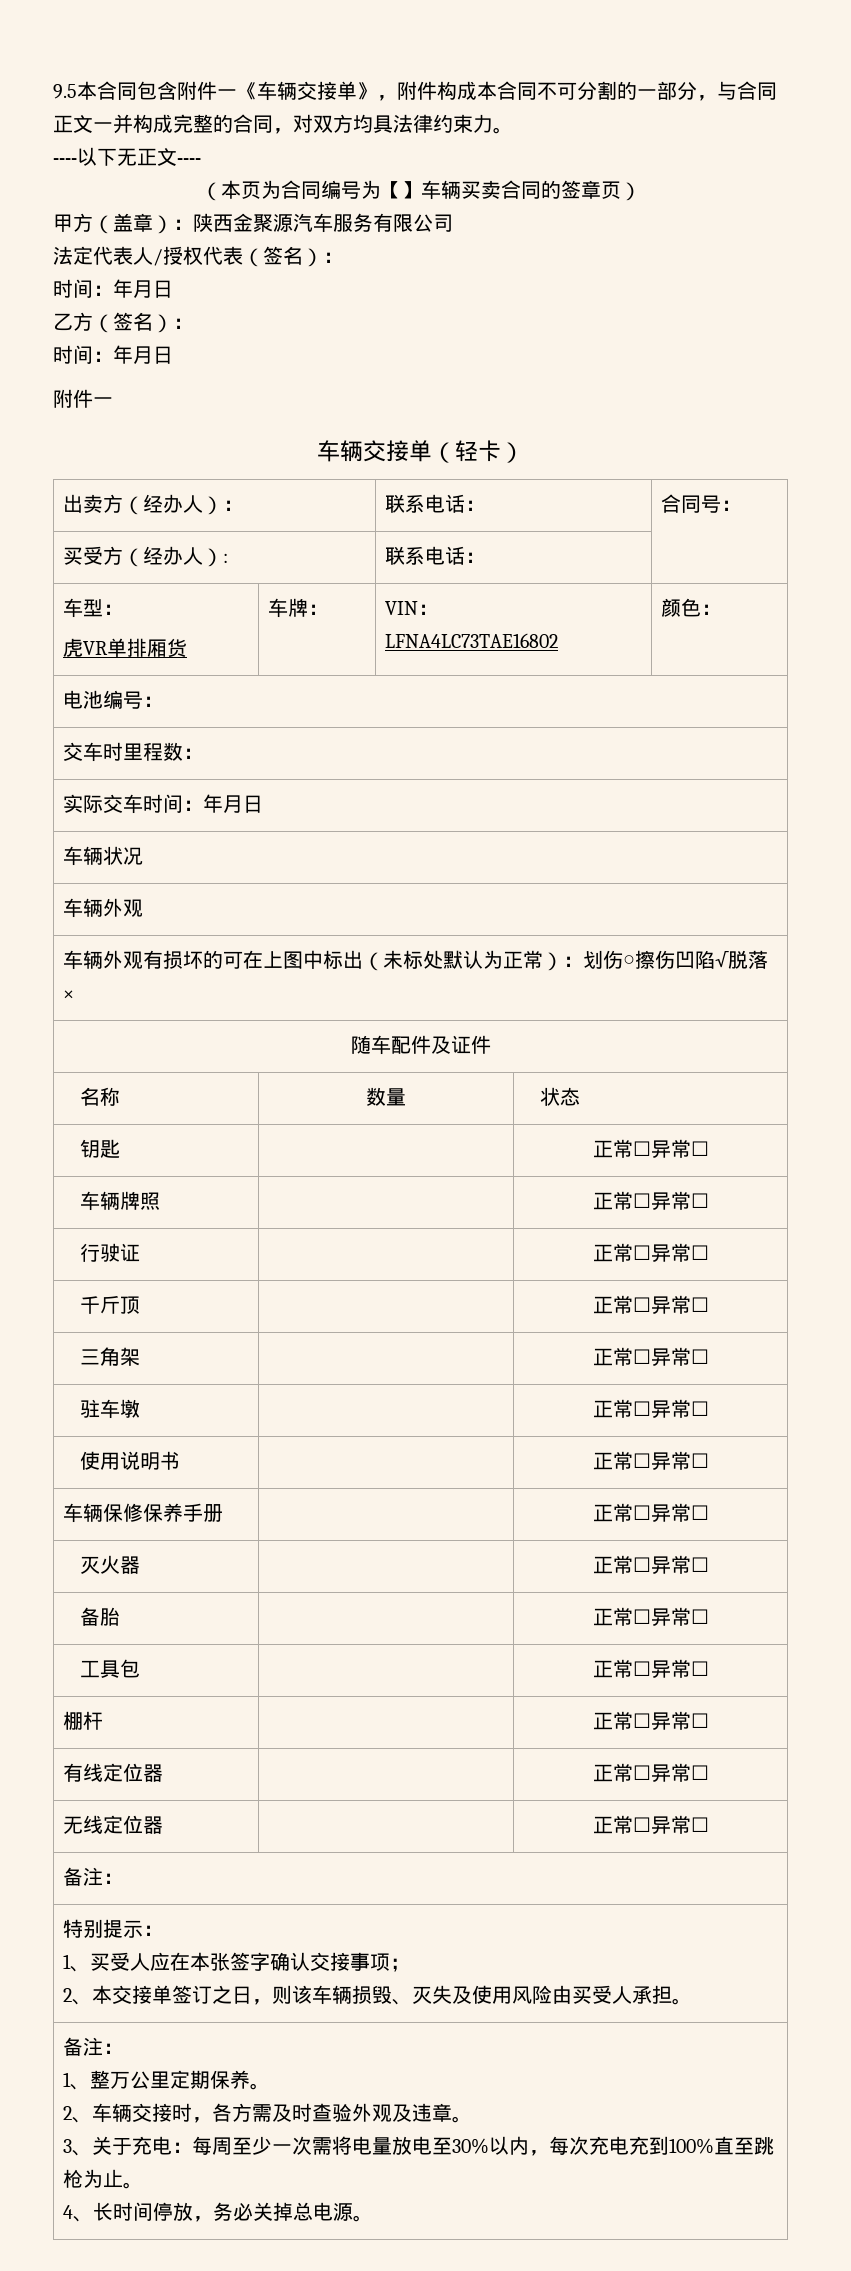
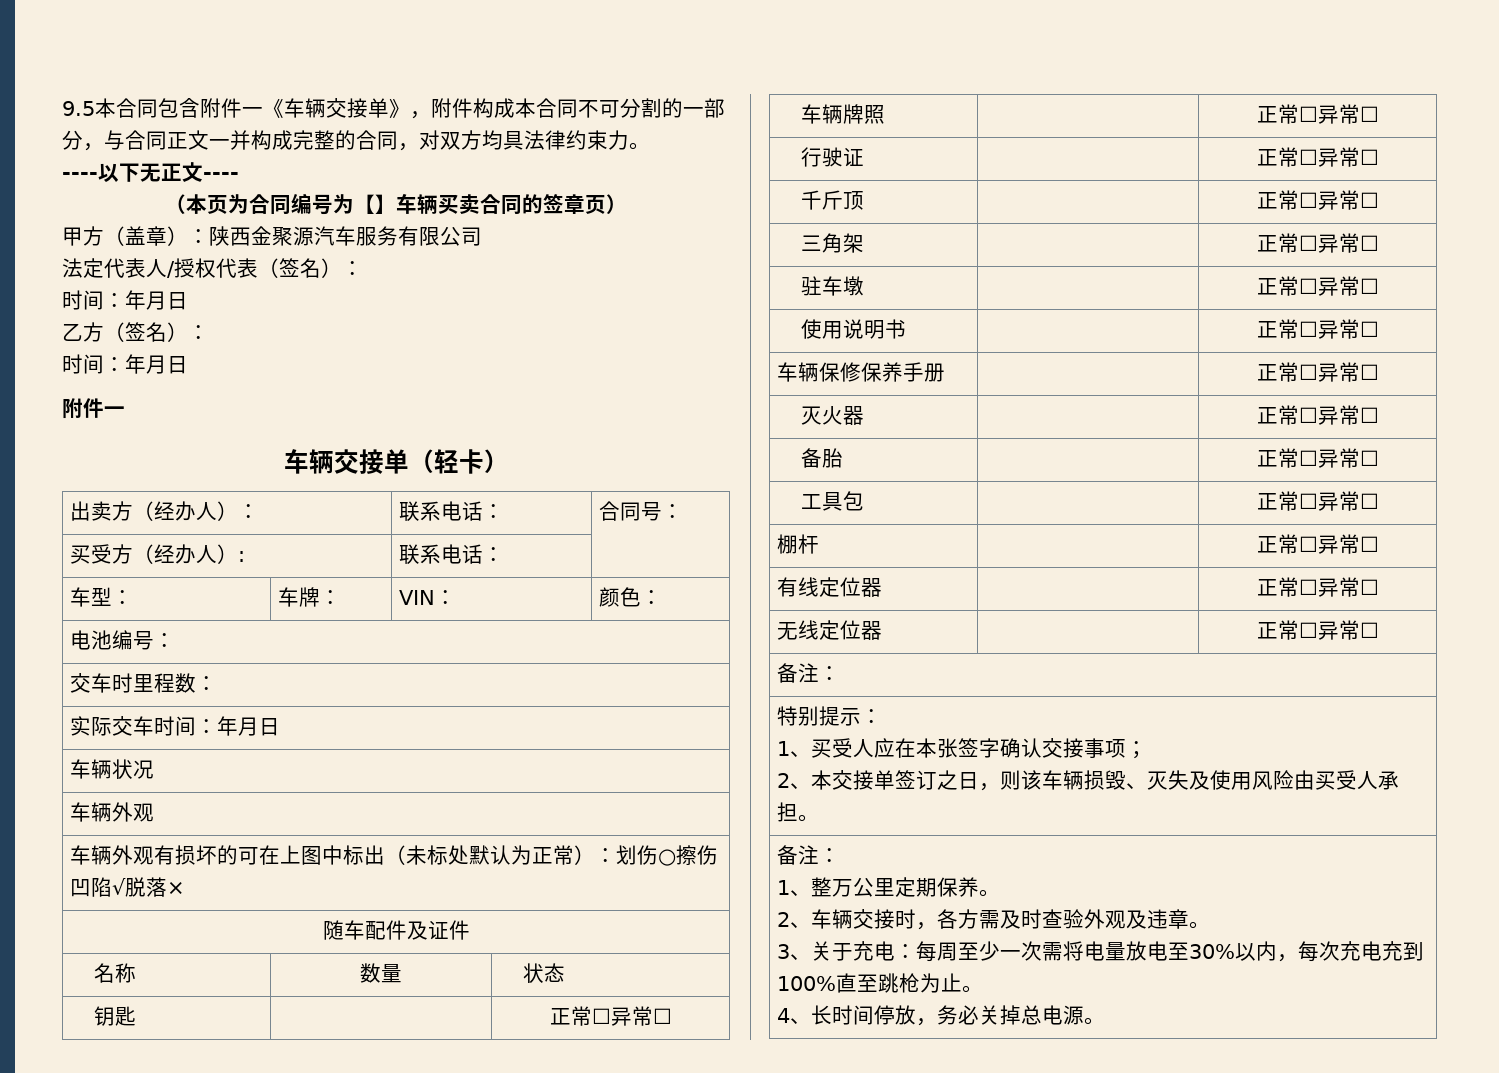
[62,638,187,658] // 虎VR单排厢货 -> (134, 597) none
[384,633,558,648] // LFNA4LC73TAE16802 -> (457, 597) none

